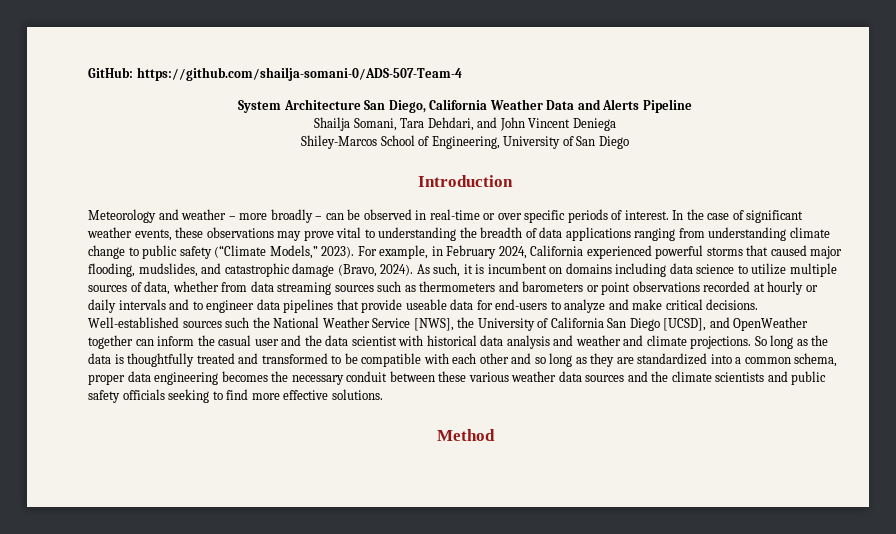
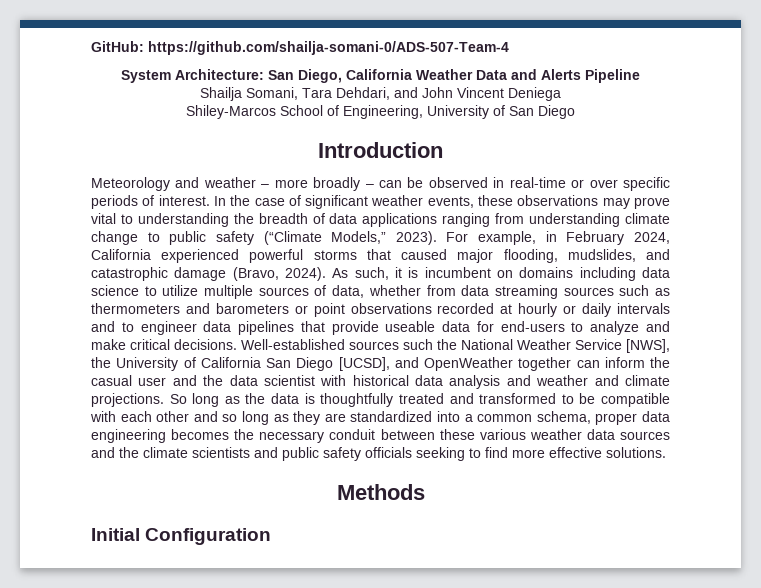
[283,99,361,110] Architecture -> [175,69,264,80] Architecture:
[436,429,495,441] Method -> [336,484,425,500] [91,528,272,545] Methods // Initial Configuration

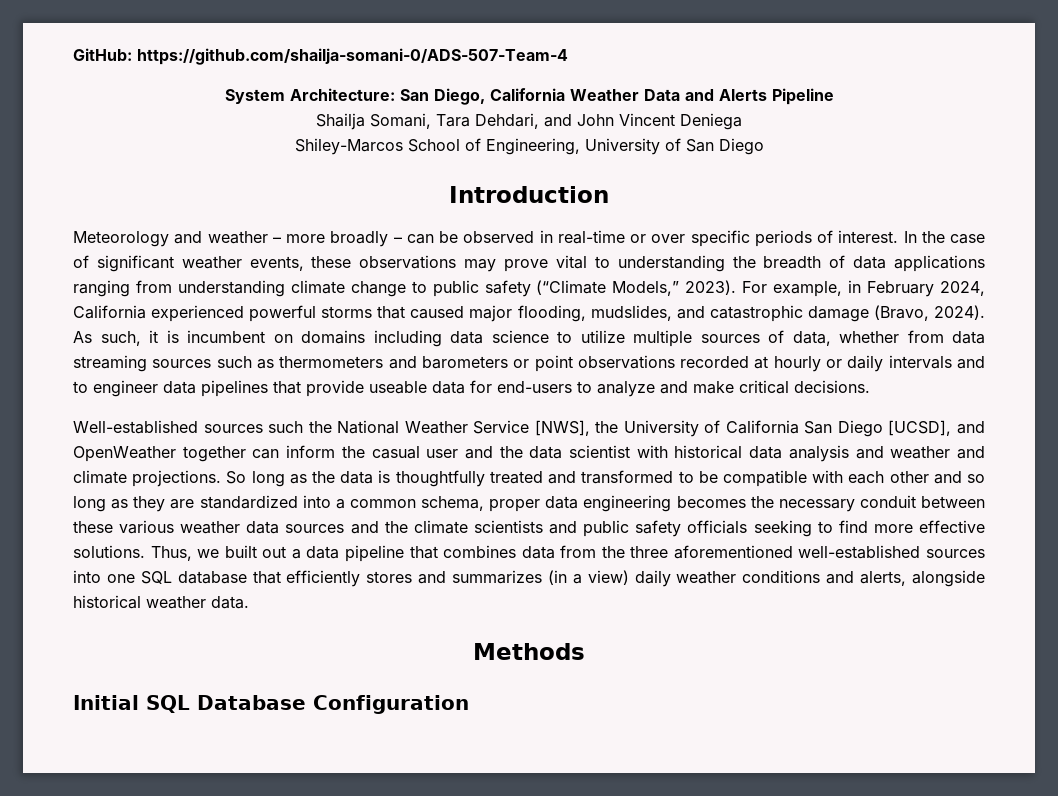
(237, 344) none -> (870, 386) //
(666, 452) none -> [150,545,985,562] [73,570,985,587] [73,595,249,609] Thus, we built out a data pipeline that combines data from the three aforementioned well-established sources into one SQL database that efficiently stores and summarizes (in a view) daily weather conditions and alerts, alongside historical weather data.
(140, 534) none -> [146,695,306,713] SQL Database

